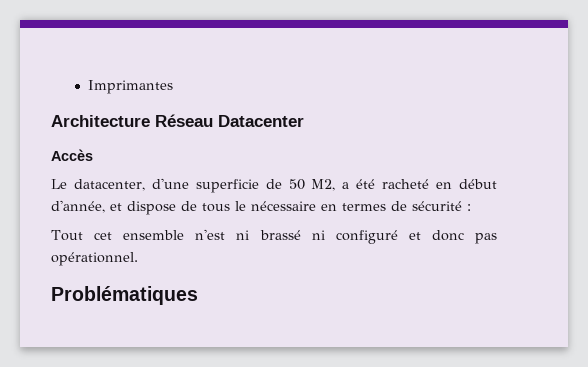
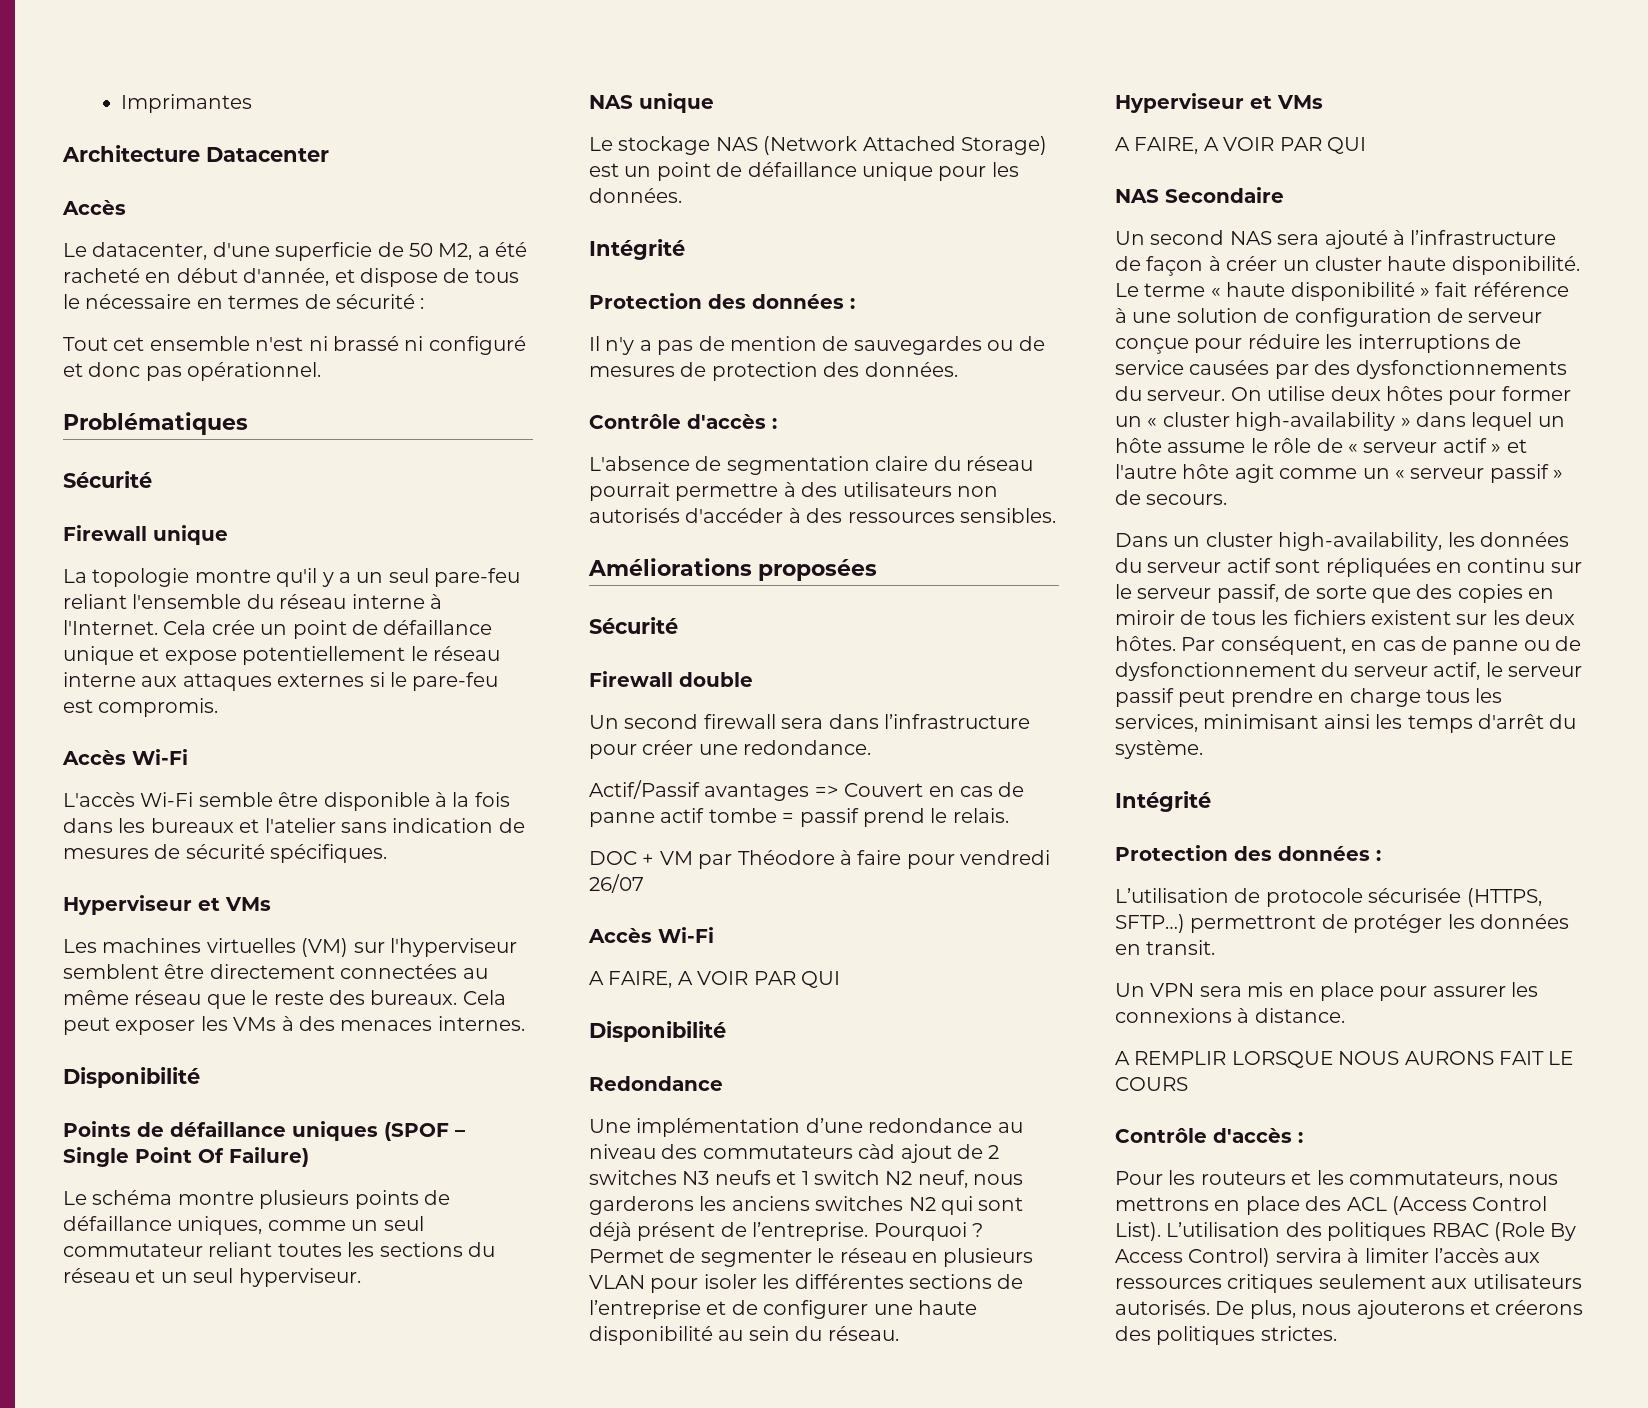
[155,114,213,127] Réseau -> (200, 153) none
(198, 295) none -> [63,471,152,488] [63,525,228,545] [63,568,521,587] [63,594,442,609] [63,620,493,639] [63,646,500,665] [63,672,499,691] [63,698,219,717] [62,749,188,765] [63,792,510,811] [63,818,525,833] [63,844,388,863] [63,895,271,915] [63,938,517,957] [63,964,488,979] [63,990,506,1009] [63,1016,525,1035] [63,1067,200,1088] [63,1121,465,1141] [63,1147,309,1167] [63,1190,450,1209] [63,1216,424,1235] [63,1242,495,1257] [63,1268,361,1287] [589,93,714,113] [589,136,1047,155] [589,162,1019,181] [589,188,682,203] [589,239,685,260] [589,293,855,309] [589,336,1045,355] [589,362,958,381] [589,414,777,429] [589,456,1033,475] [589,482,998,501] [589,508,1056,523] [588,558,877,581] [589,617,678,634] [589,671,753,687] [589,714,1030,729] [589,740,872,759] [589,780,1025,801] [589,808,1009,827] [589,850,1051,869] [589,874,644,893] [588,927,714,943] [589,971,840,988] [589,1021,726,1042] [589,1076,723,1091] [589,1118,1023,1137] [589,1144,1000,1163] [589,1170,1024,1188] [589,1196,1024,1215] [589,1222,983,1241] [589,1248,1034,1267] [589,1274,1024,1293] [589,1300,977,1319] [589,1326,899,1345] [1115,93,1323,113] [1115,137,1366,154] [1115,187,1284,203] [1115,230,1557,249] [1115,256,1580,276] [1115,282,1569,301] [1115,308,1543,327] [1115,334,1521,354] [1115,360,1567,379] [1115,386,1571,405] [1115,412,1565,431] [1115,438,1527,453] [1115,464,1564,483] [1115,490,1228,505] [1115,532,1569,551] [1115,558,1582,577] [1115,584,1555,603] [1115,610,1576,625] [1115,636,1582,655] [1115,662,1582,681] [1115,688,1503,707] [1115,714,1577,733] [1115,740,1203,759] [1115,791,1211,812] [1115,845,1381,861] [1115,888,1542,907] [1115,914,1569,933] [1115,940,1216,955] [1115,982,1539,1001] [1115,1008,1345,1023] [1115,1051,1574,1068] [1115,1077,1188,1091] [1115,1128,1303,1143] [1115,1170,1559,1188] [1115,1196,1548,1215] [1115,1222,1577,1241] [1115,1248,1541,1267] [1115,1274,1582,1293] [1115,1300,1584,1319] [1115,1326,1337,1345] // Sécurité // Firewall unique // La topologie montre qu'il y a un seul pare-feu reliant l'ensemble du réseau interne à l'Internet. Cela crée un point de défaillance unique et expose potentiellement le réseau interne aux attaques externes si le pare-feu est compromis. // Accès Wi-Fi // L'accès Wi-Fi semble être disponible à la fois dans les bureaux et l'atelier sans indication de mesures de sécurité spécifiques. // Hyperviseur et VMs // Les machines virtuelles (VM) sur l'hyperviseur semblent être directement connectées au même réseau que le reste des bureaux. Cela peut exposer les VMs à des menaces internes. // Disponibilité // Points de défaillance uniques (SPOF – Single Point Of Failure) // Le schéma montre plusieurs points de défaillance uniques, comme un seul commutateur reliant toutes les sections du réseau et un seul hyperviseur. // NAS unique // Le stockage NAS (Network Attached Storage) est un point de défaillance unique pour les données. // Intégrité // Protection des données : // Il n'y a pas de mention de sauvegardes ou de mesures de protection des données. // Contrôle d'accès : // L'absence de segmentation claire du réseau pourrait permettre à des utilisateurs non autorisés d'accéder à des ressources sensibles. // Améliorations proposées // Sécurité // Firewall double // Un second firewall sera dans l’infrastructure pour créer une redondance. // Actif/Passif avantages => Couvert en cas de panne actif tombe = passif prend le relais. // DOC + VM par Théodore à faire pour vendredi 26/07 // Accès Wi-Fi // A FAIRE, A VOIR PAR QUI // Disponibilité // Redondance // Une implémentation d’une redondance au niveau des commutateurs càd ajout de 2 switches N3 neufs et 1 switch N2 neuf, nous garderons les anciens switches N2 qui sont déjà présent de l’entreprise. Pourquoi ? Permet de segmenter le réseau en plusieurs VLAN pour isoler les différentes sections de l’entreprise et de configurer une haute disponibilité au sein du réseau. // Hyperviseur et VMs // A FAIRE, A VOIR PAR QUI // NAS Secondaire // Un second NAS sera ajouté à l’infrastructure de façon à créer un cluster haute disponibilité. Le terme « haute disponibilité » fait référence à une solution de configuration de serveur conçue pour réduire les interruptions de service causées par des dysfonctionnements du serveur. On utilise deux hôtes pour former un « cluster high-availability » dans lequel un hôte assume le rôle de « serveur actif » et l'autre hôte agit comme un « serveur passif » de secours. // Dans un cluster high-availability, les données du serveur actif sont répliquées en continu sur le serveur passif, de sorte que des copies en miroir de tous les fichiers existent sur les deux hôtes. Par conséquent, en cas de panne ou de dysfonctionnement du serveur actif, le serveur passif peut prendre en charge tous les services, minimisant ainsi les temps d'arrêt du système. // Intégrité // Protection des données : // L’utilisation de protocole sécurisée (HTTPS, SFTP…) permettront de protéger les données en transit. // Un VPN sera mis en place pour assurer les connexions à distance. // A REMPLIR LORSQUE NOUS AURONS FAIT LE COURS // Contrôle d'accès : // Pour les routeurs et les commutateurs, nous mettrons en place des ACL (Access Control List). L’utilisation des politiques RBAC (Role By Access Control) servira à limiter l’accès aux ressources critiques seulement aux utilisateurs autorisés. De plus, nous ajouterons et créerons des politiques strictes.

